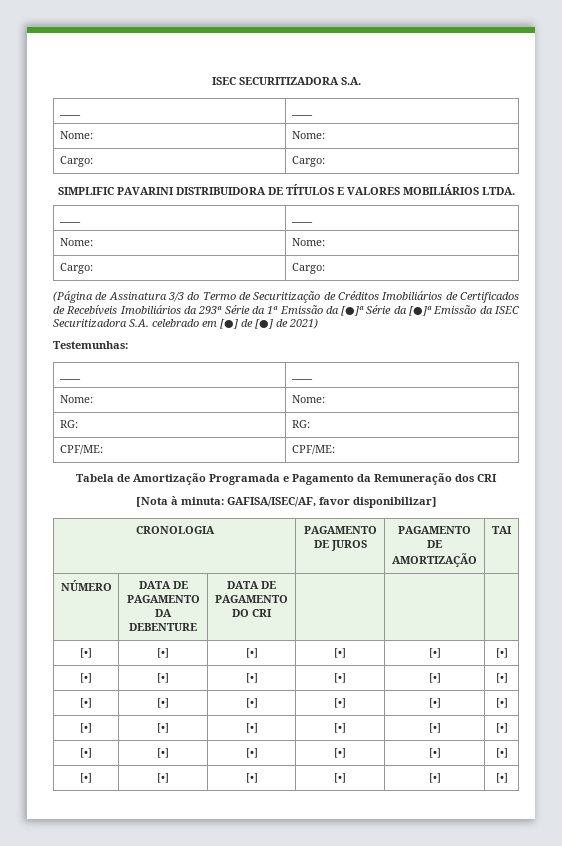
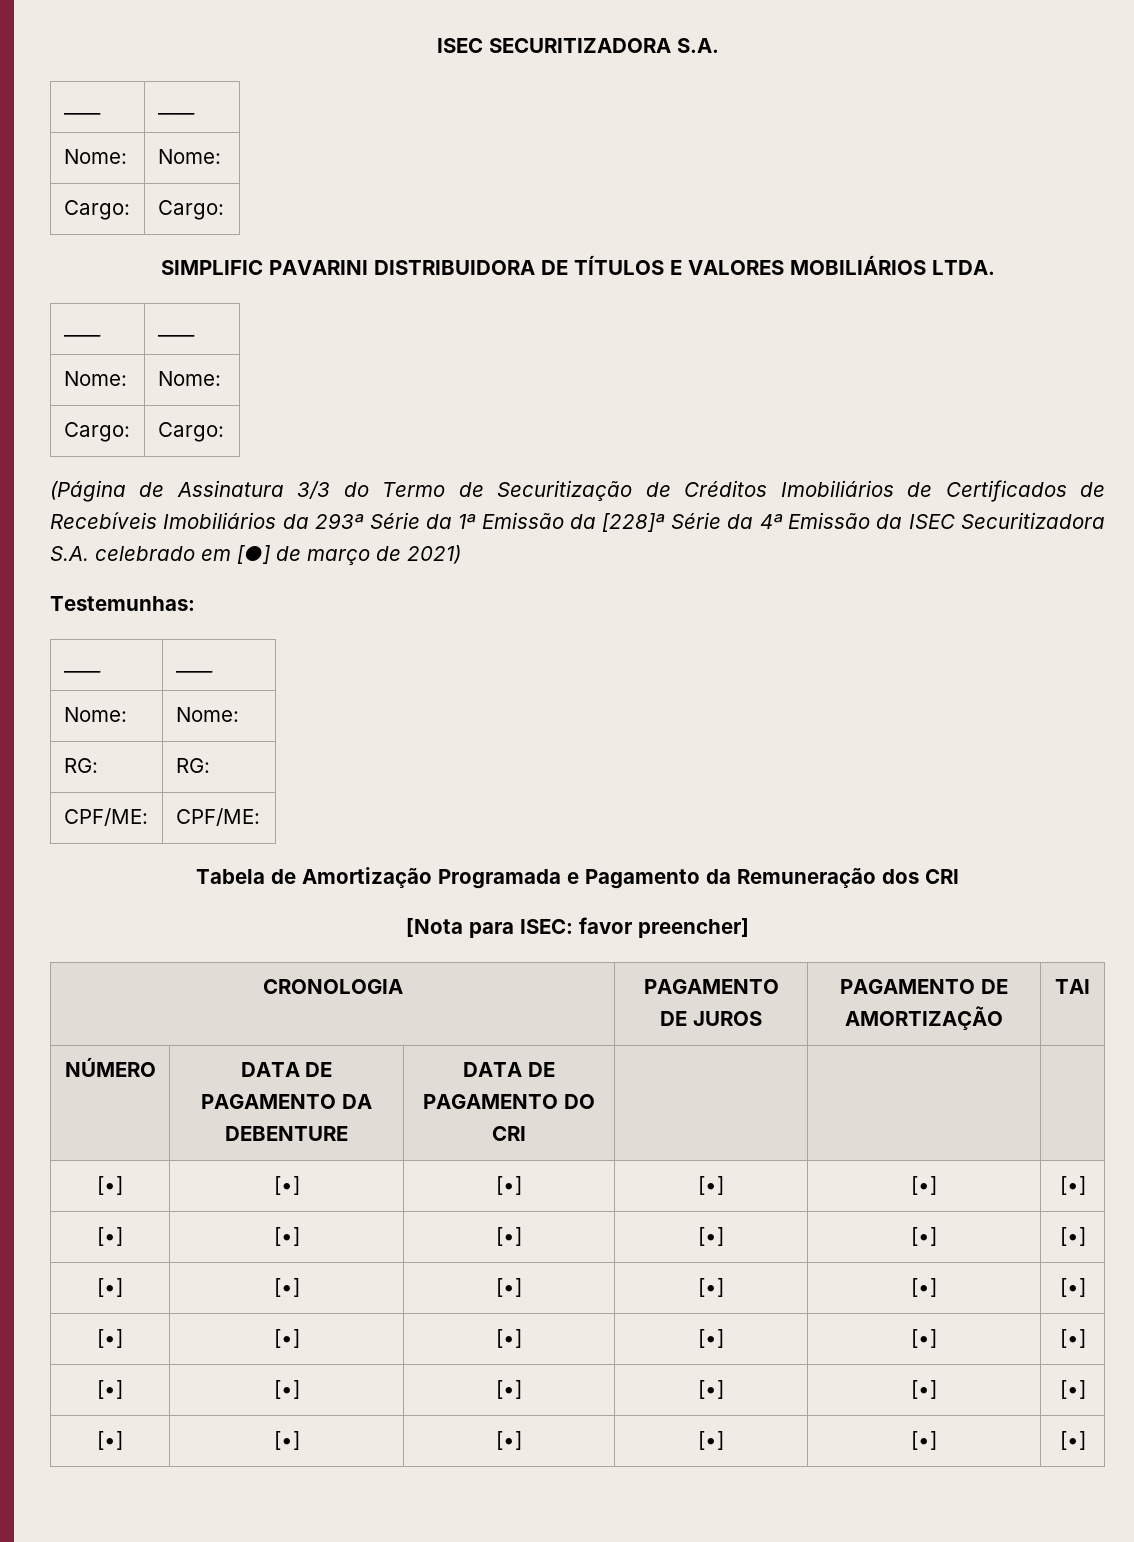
[341,305,433,316] [●]ª Série da [●]ª -> [602,512,783,532] [228]ª Série da 4ª
[255,319,273,329] [●] -> [307,549,370,565] março
[170,496,437,508] à minuta: GAFISA/ISEC/AF, favor disponibilizar] -> [469,917,749,938] para ISEC: favor preencher]

